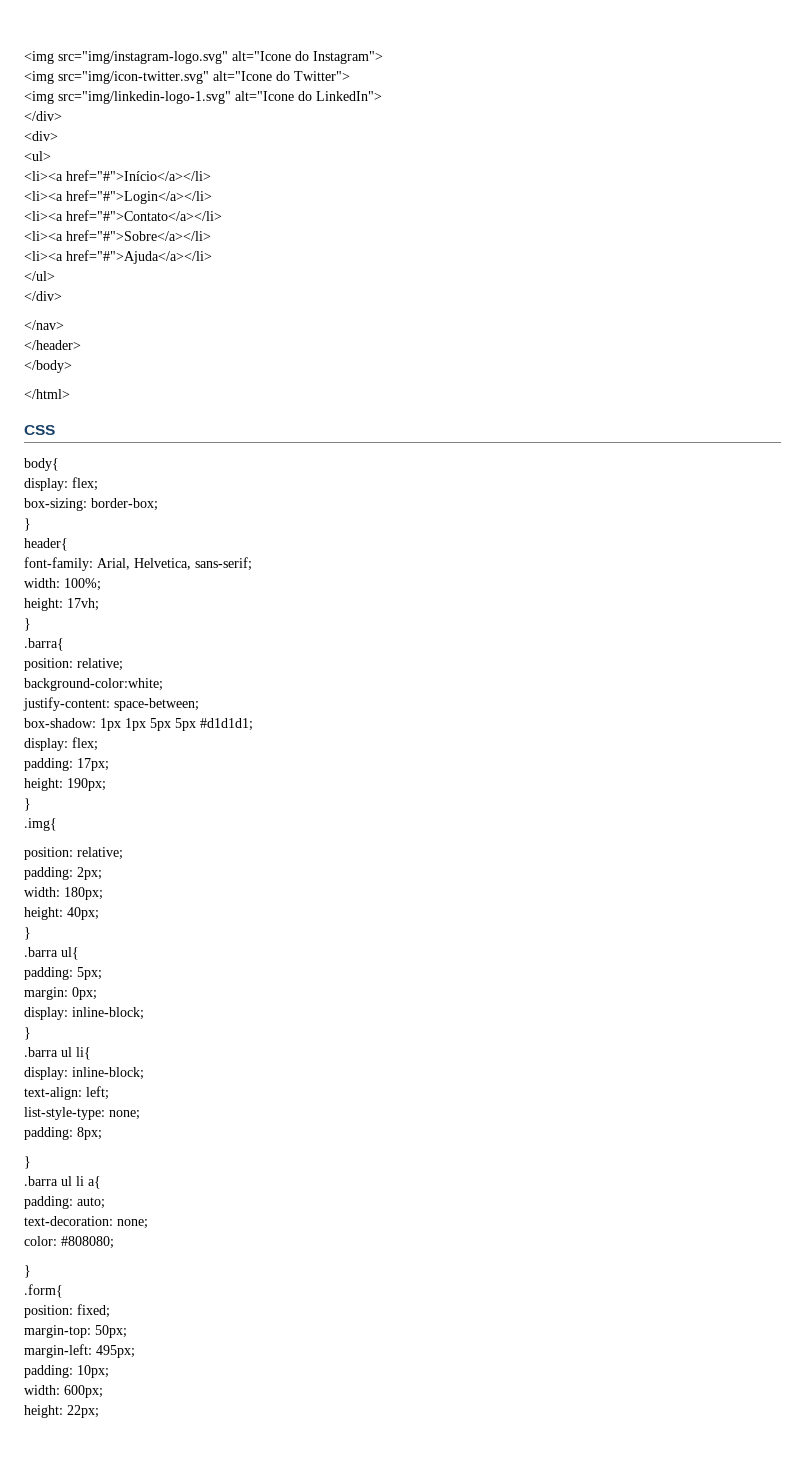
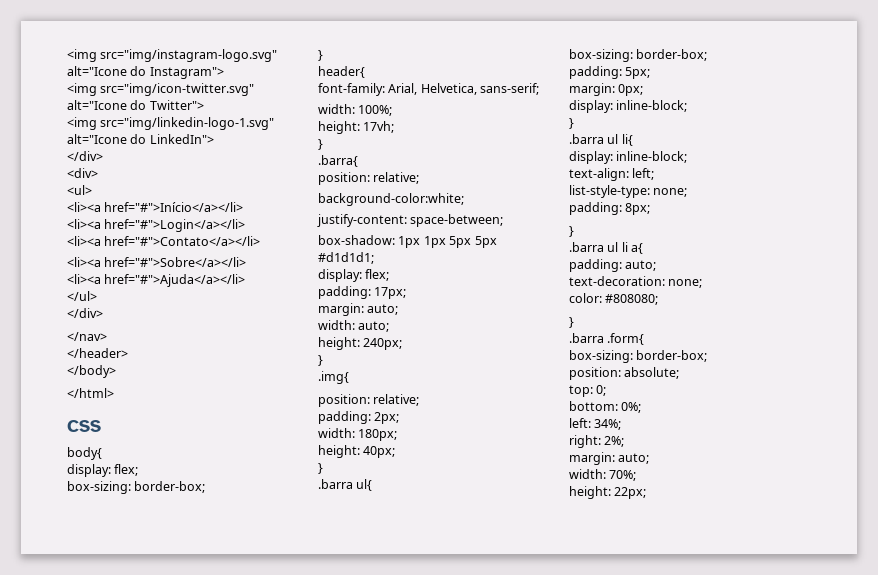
[24,778,106,791] // height: 190px; -> [318,303,399,316] [318,320,390,332] [318,337,403,350] // margin: auto; // width: auto; // height: 240px;
(79, 953) none -> [569,49,708,62] // box-sizing: border-box;
(31, 1271) none -> [569,333,604,343] .barra
[24,1304,110,1318] [24,1325,127,1338] [24,1344,135,1358] [24,1365,109,1378] [24,1385,103,1398] // position: fixed; // margin-top: 50px; // margin-left: 495px; // padding: 10px; // width: 600px; -> [569,350,708,363] [569,367,680,380] [569,385,607,397] [569,401,642,413] [569,418,622,430] [569,435,625,448] [569,452,650,465] [569,469,637,481] // box-sizing: border-box; // position: absolute; // top: 0; // bottom: 0%; // left: 34%; // right: 2%; // margin: auto; // width: 70%;

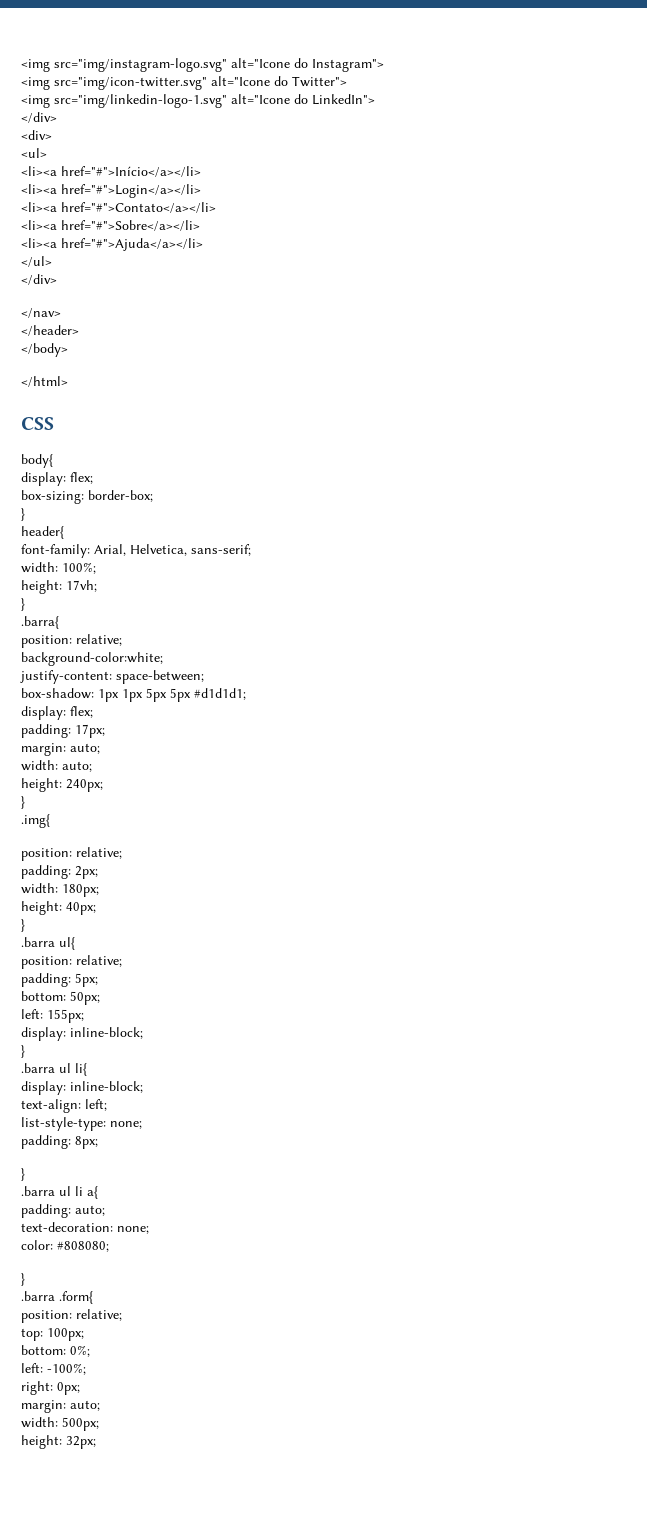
[569,49,708,62] box-sizing: border-box; -> [21,955,122,969] position: relative;
[569,83,644,96] margin: 0px; -> [21,991,100,1005] [21,1009,84,1023] bottom: 50px; // left: 155px;
[569,350,708,363] [569,367,680,380] // box-sizing: border-box; // position: absolute; -> [21,1309,122,1323] // position: relative;
[596,385,607,396] 0; -> [47,1328,84,1341] 100px;
[594,419,622,430] 34%; -> [47,1363,86,1375] -100%;
[604,436,625,447] [569,452,650,465] [569,469,637,481] [569,486,647,499] 2%; // margin: auto; // width: 70%; // height: 22px; -> [57,1382,80,1395] [21,1400,100,1413] [21,1417,99,1431] [21,1435,96,1449] 0px; // margin: auto; // width: 500px; // height: 32px;

